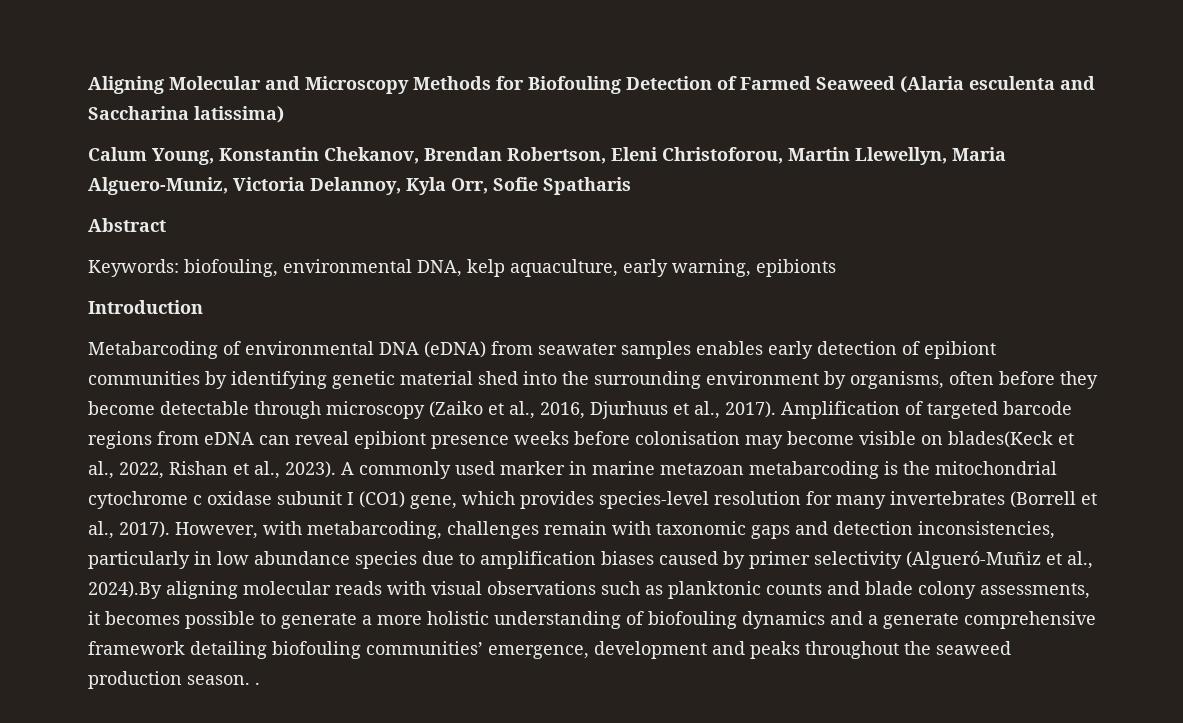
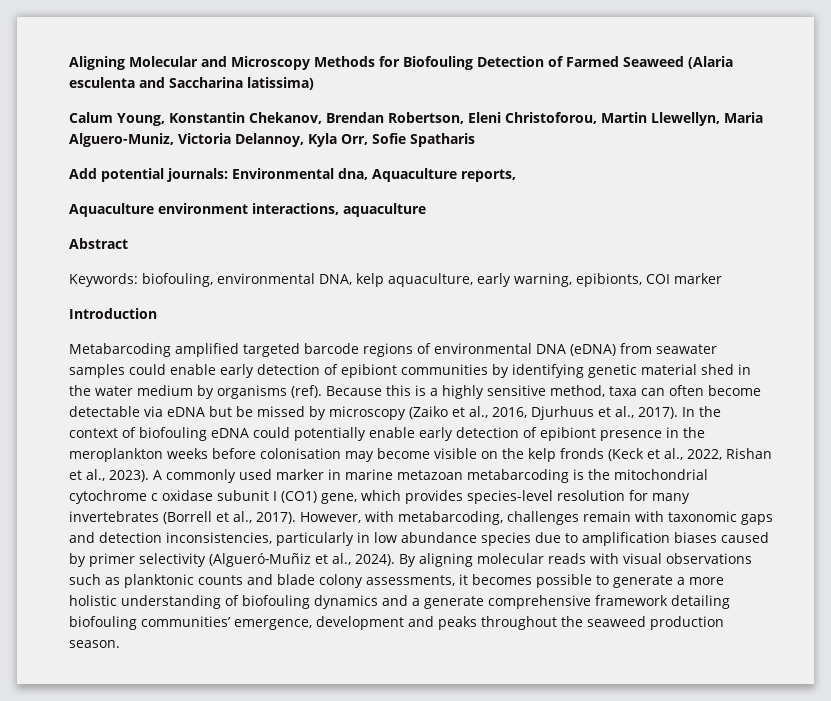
(631, 186) none -> [69,168,516,182] [69,203,426,217] // Add potential journals: Environmental dna, Aquaculture reports, // Aquaculture environment interactions, aquaculture
[756,259,836,277] epibionts -> [576,273,722,287] epibionts, COI marker
(218, 350) none -> [175,343,413,357] amplified targeted barcode regions
[696,341,763,355] enables -> [129,364,216,375] could enable
[523,371,1098,389] [88,401,321,419] into the surrounding environment by organisms, often before they become detectable through -> [738,364,751,375] [69,385,761,399] [69,406,326,420] in the water medium by organisms (ref). Because this is a highly sensitive method, taxa can often become detectable via eDNA but be missed by
[781,401,1072,419] [88,431,509,449] Amplification of targeted barcode regions from eDNA can reveal epibiont presence -> [682,406,721,417] [69,427,705,441] [69,448,163,462] In the context of biofouling eDNA could potentially enable early detection of epibiont presence in the meroplankton
[948,431,1053,448] blades(Keck -> [502,448,644,462] the kelp fronds (Keck
[88,581,162,599] 2024).By -> [355,554,416,567] 2024). By
[255,682,260,685] . -> (120, 644) none

